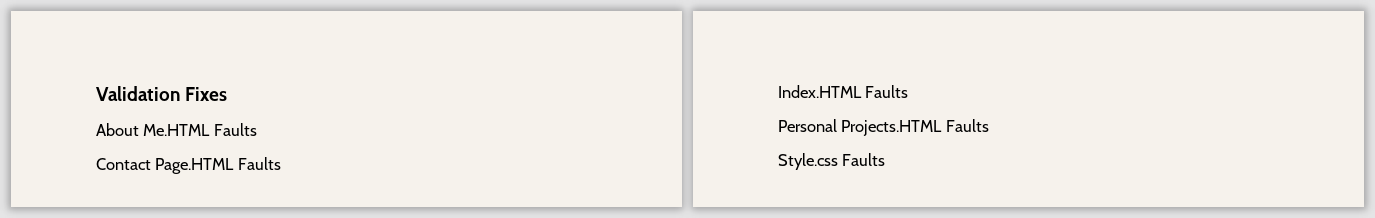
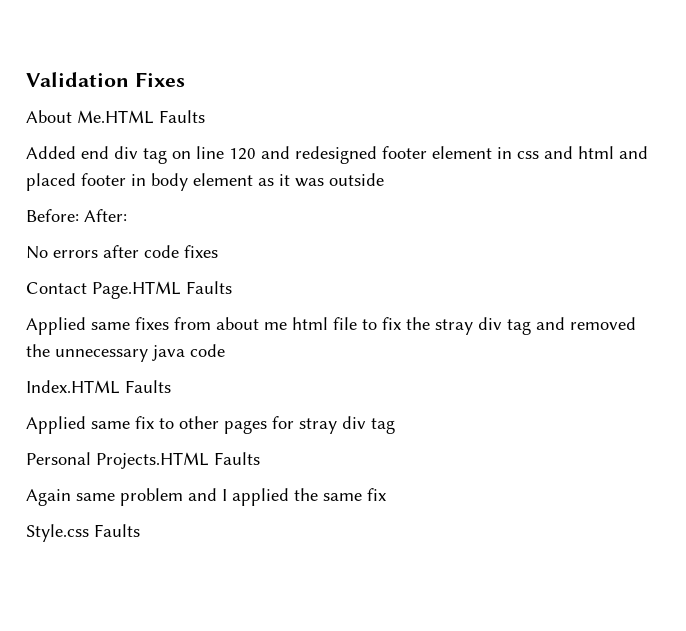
[96,157,281,174] [778,85,909,98] [778,119,989,136] Contact Page.HTML Faults // Index.HTML Faults // Personal Projects.HTML Faults -> [26,146,648,164] [26,173,384,191] [26,209,127,222] [26,245,218,259] [26,281,232,299] [26,317,636,335] [26,344,225,362] [26,380,171,394] [26,416,395,434] [26,452,260,469] [26,488,386,506] Added end div tag on line 120 and redesigned footer element in css and html and placed footer in body element as it was outside // Before: After: // No errors after code fixes // Contact Page.HTML Faults // Applied same fixes from about me html file to fix the stray div tag and removed the unnecessary java code // Index.HTML Faults // Applied same fix to other pages for stray div tag // Personal Projects.HTML Faults // Again same problem and I applied the same fix

